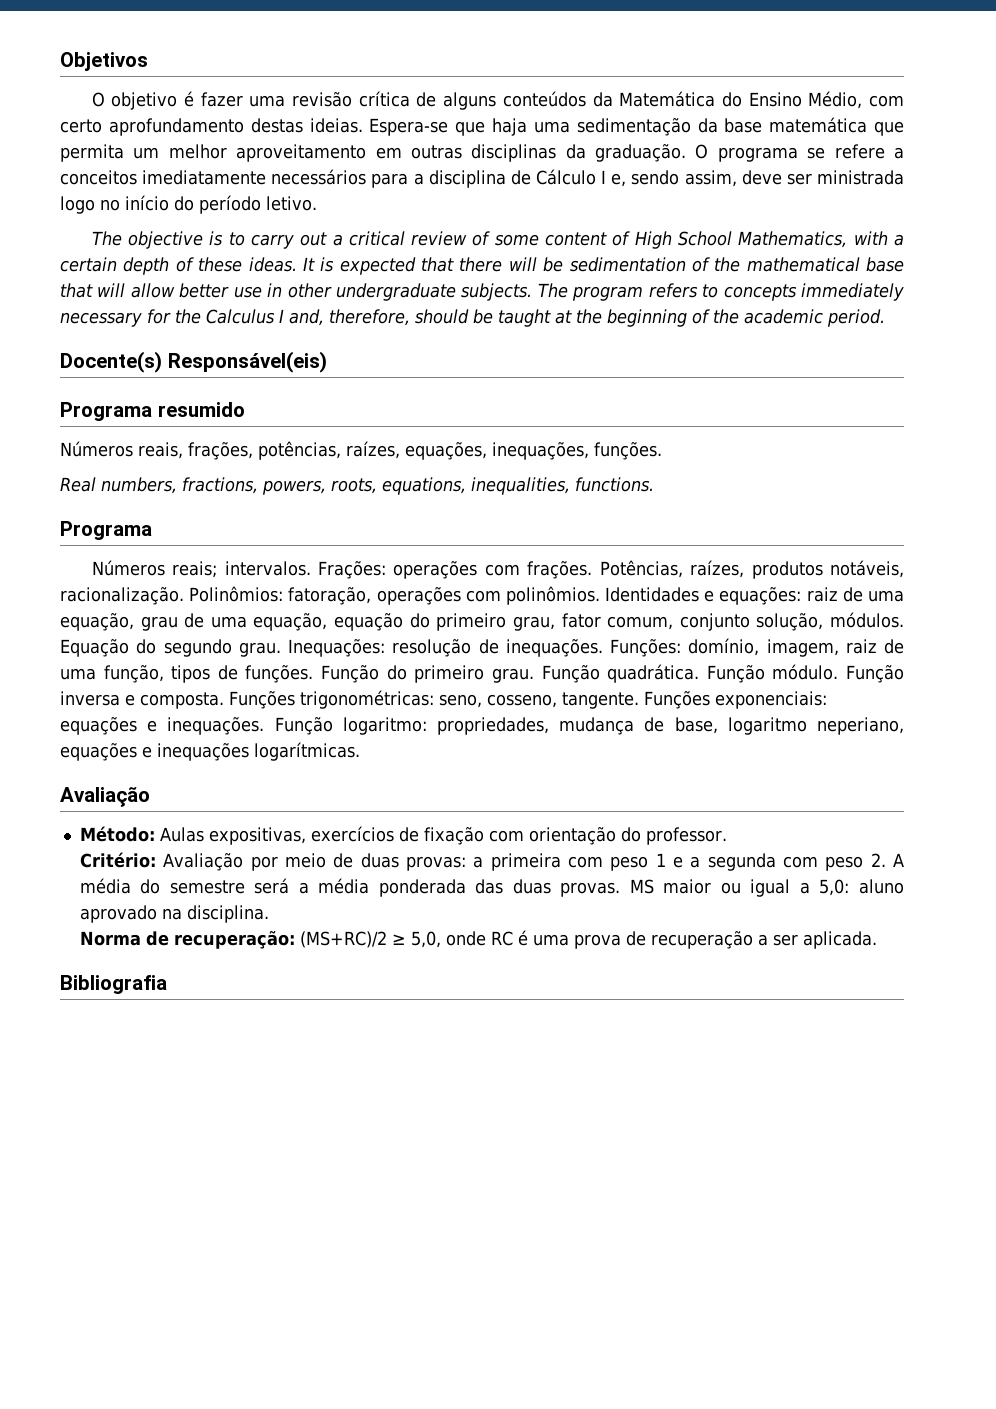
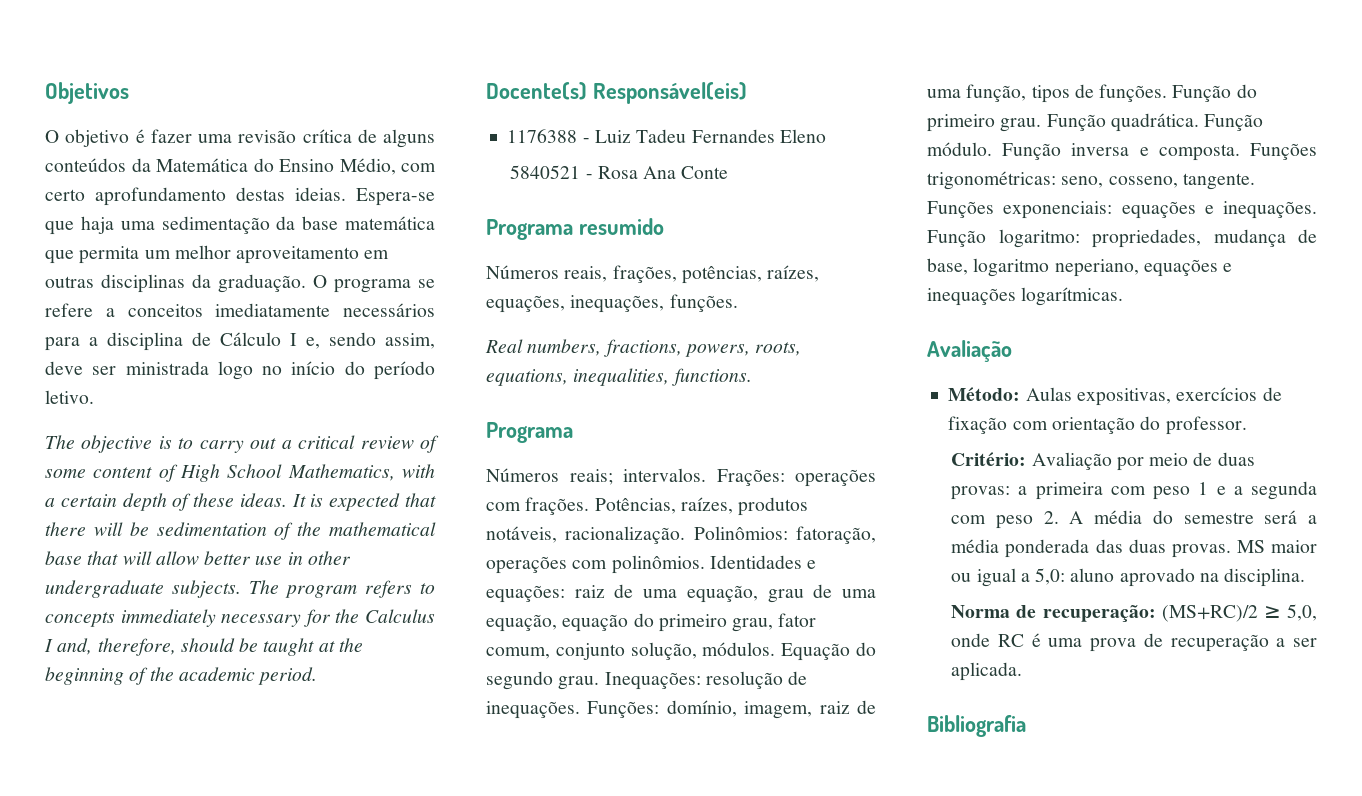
(327, 362) none -> [507,129,826,143] [510,165,729,179] // 1176388 - Luiz Tadeu Fernandes Eleno // 5840521 - Rosa Ana Conte

